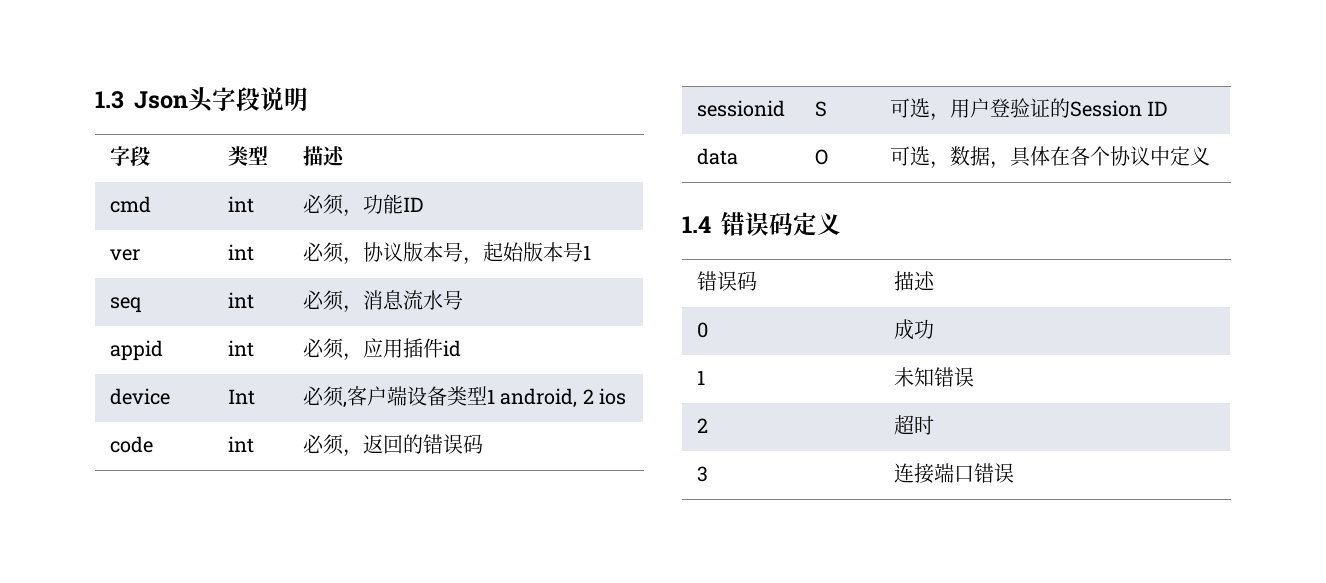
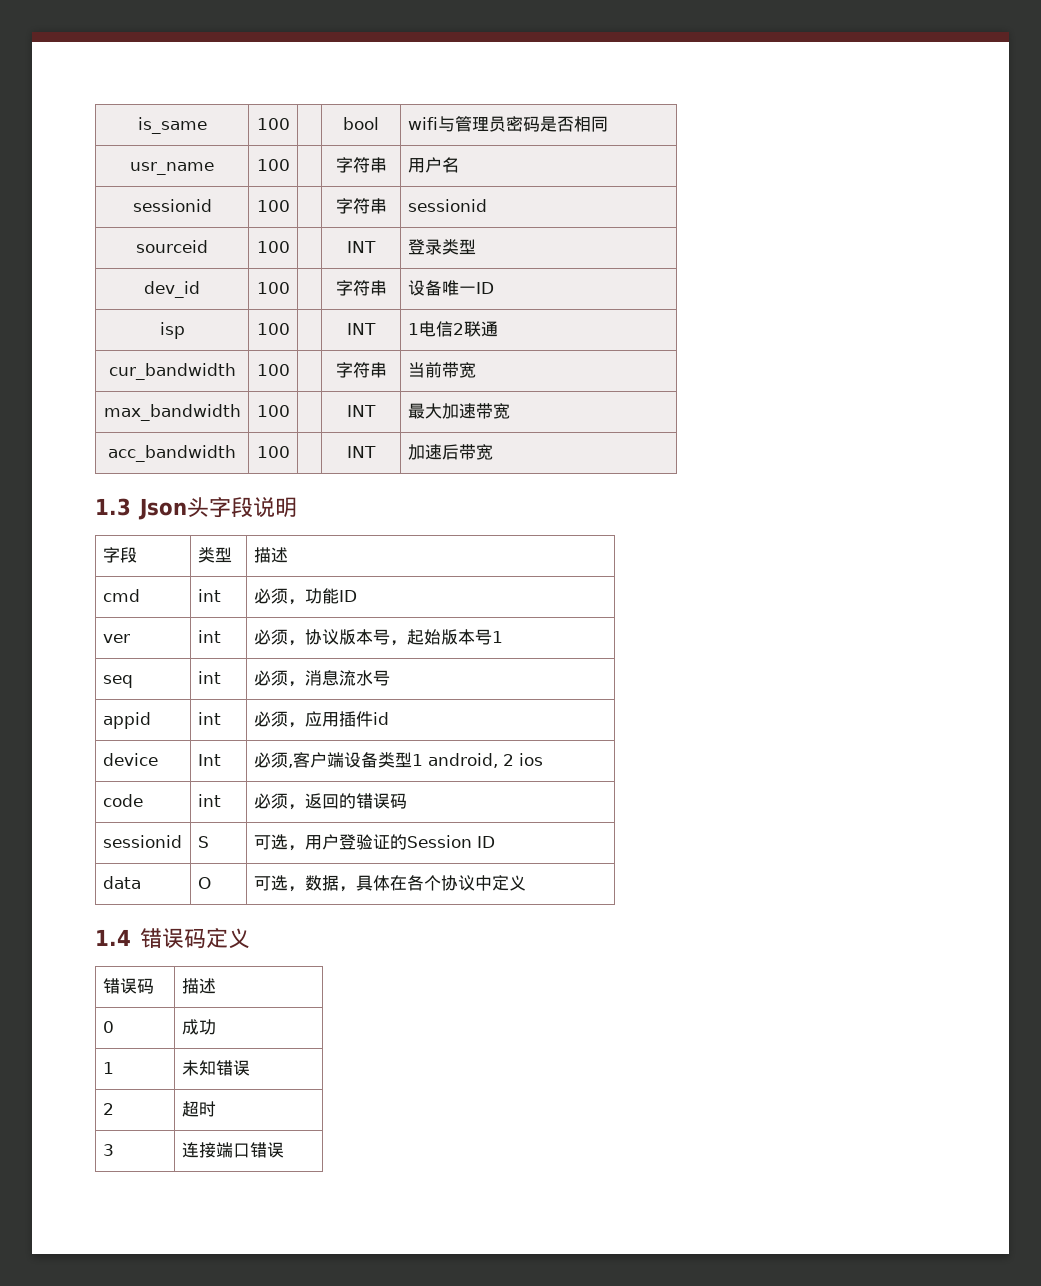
(95, 100) none -> [137,117,207,134] [256,118,290,130] [343,117,379,130] [407,116,608,132] [130,162,214,175] [256,159,290,171] [335,157,387,173] [407,157,459,173] [132,199,212,212] [256,200,290,212] [335,198,387,214] [407,199,487,212] [136,240,208,253] [256,241,290,253] [347,241,376,253] [407,239,476,255] [144,281,200,298] [256,282,290,294] [335,280,387,296] [407,280,494,296] [159,322,185,339] [256,323,290,335] [347,323,376,335] [407,321,498,337] [108,363,236,380] [256,364,290,376] [335,362,387,378] [407,362,476,378] [103,404,241,421] [256,405,290,417] [347,405,376,417] [407,403,510,419] [108,445,236,462] [256,446,290,458] [347,446,376,458] [407,444,493,460] is_same | 100 | | bool | wifi与管理员密码是否相同 // usr_name | 100 | | 字符串 | 用户名 // sessionid | 100 | | 字符串 | sessionid // sourceid | 100 | | INT | 登录类型 // dev_id | 100 | | 字符串 | 设备唯一ID // isp | 100 | | INT | 1电信2联通 // cur_bandwidth | 100 | | 字符串 | 当前带宽 // max_bandwidth | 100 | | INT | 最大加速带宽 // acc_bandwidth | 100 | | INT | 加速后带宽 //

